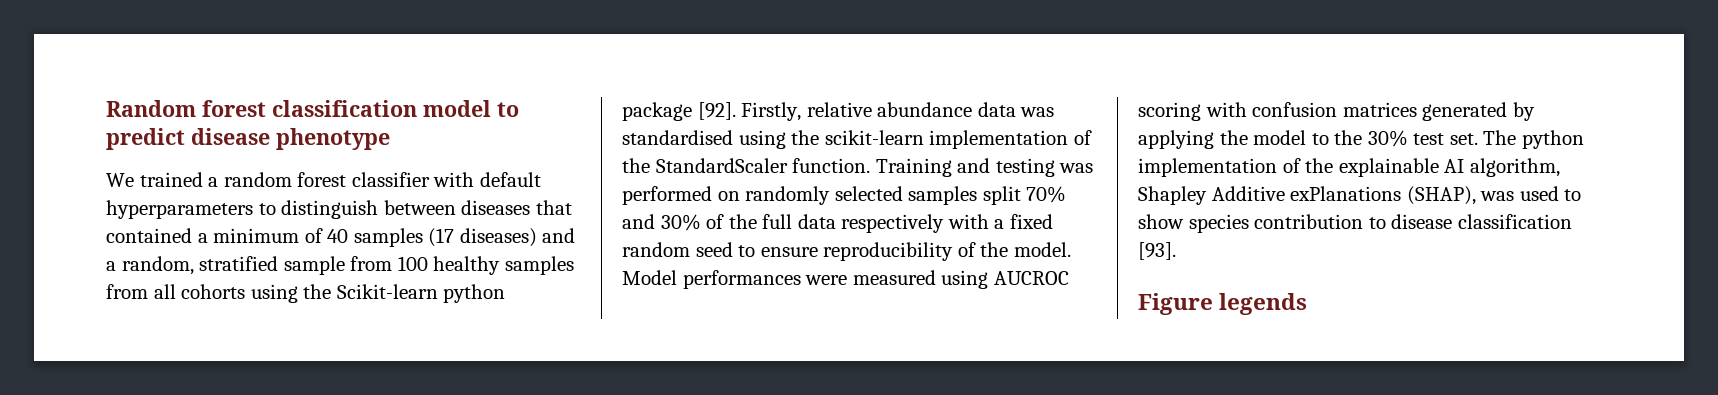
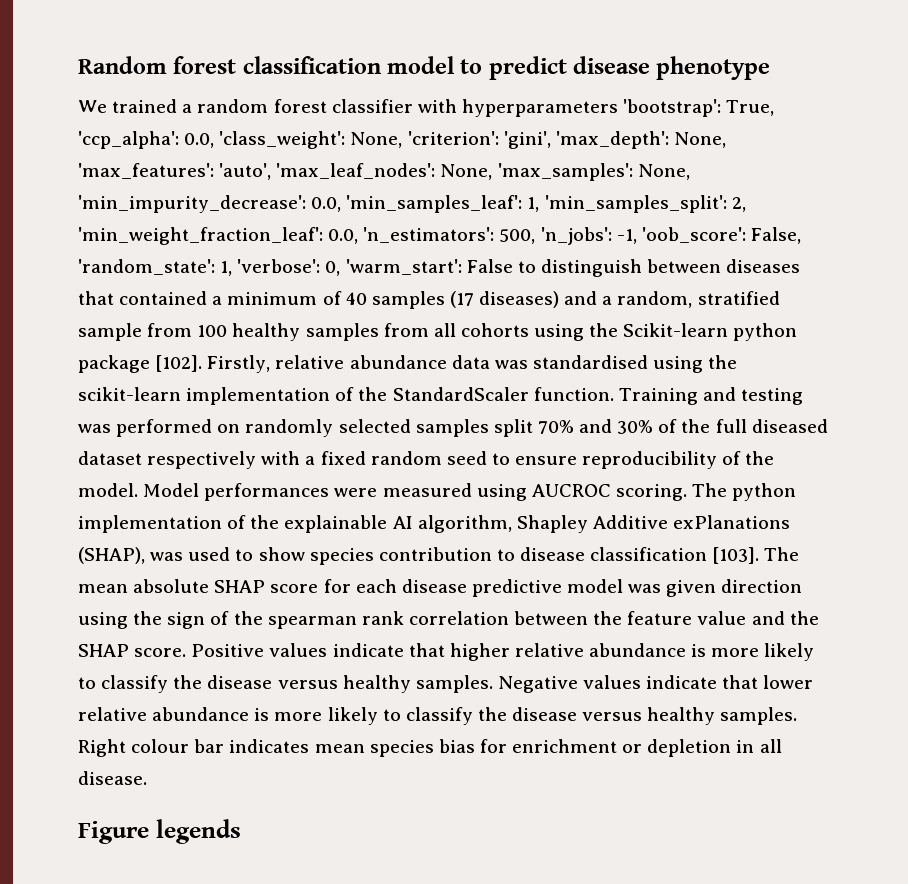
[479,172,541,187] [106,200,253,219] default hyperparameters -> [461,99,775,117] [78,131,726,149] [78,163,690,181] [78,195,746,213] [78,227,801,245] [78,259,513,276] hyperparameters 'bootstrap': True, 'ccp_alpha': 0.0, 'class_weight': None, 'criterion': 'gini', 'max_depth': None, 'max_features': 'auto', 'max_leaf_nodes': None, 'max_samples': None, 'min_impurity_decrease': 0.0, 'min_samples_leaf': 1, 'min_samples_split': 2, 'min_weight_fraction_leaf': 0.0, 'n_estimators': 500, 'n_jobs': -1, 'oob_score': False, 'random_state': 1, 'verbose': 0, 'warm_start': False
[697,102,736,120] [92]. -> [155,355,203,372] [102].
[797,214,836,229] data -> [751,419,828,433] [78,451,142,465] diseased dataset
[1138,102,1535,121] [1138,130,1478,149] scoring with confusion matrices generated by applying the model to the 30% test set. -> [615,484,687,501] scoring.
[1138,242,1176,260] [93]. -> [712,547,800,564] [78,579,803,597] [78,611,819,629] [78,643,815,661] [78,675,814,693] [78,707,798,725] [78,739,782,757] [78,771,147,785] [103]. The mean absolute SHAP score for each disease predictive model was given direction using the sign of the spearman rank correlation between the feature value and the SHAP score. Positive values indicate that higher relative abundance is more likely to classify the disease versus healthy samples. Negative values indicate that lower relative abundance is more likely to classify the disease versus healthy samples. Right colour bar indicates mean species bias for enrichment or depletion in all disease.

